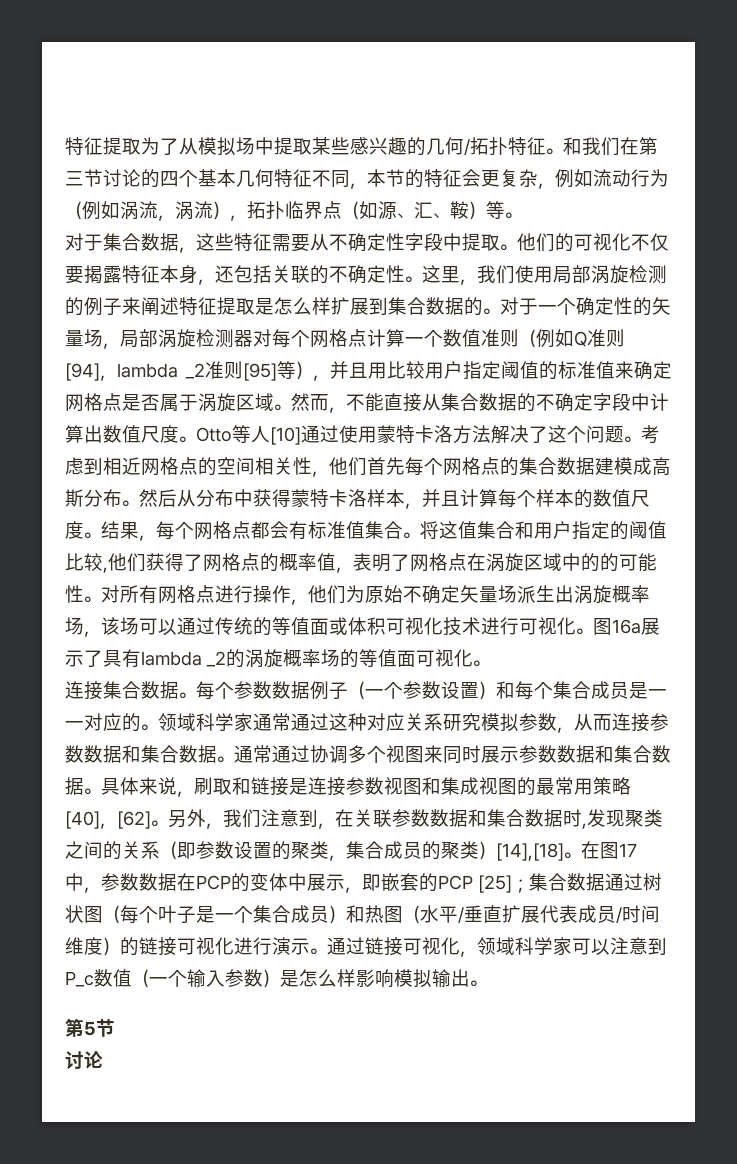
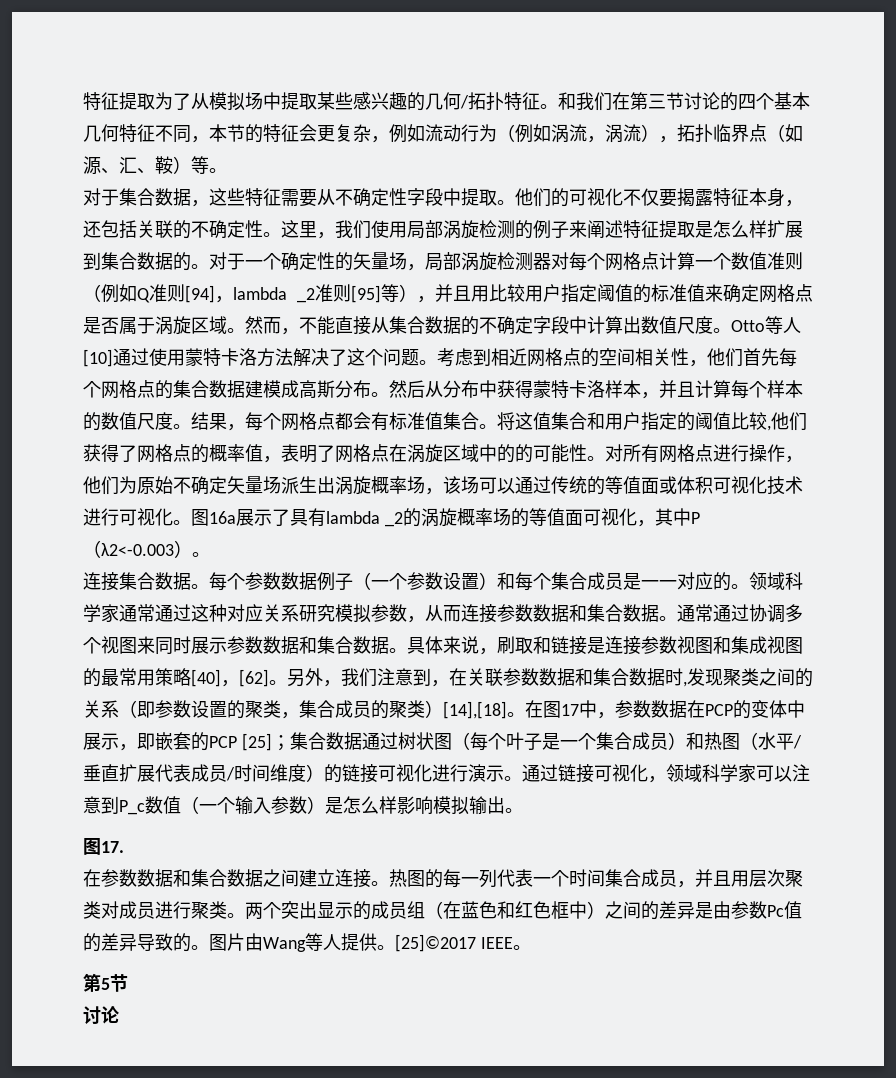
(473, 658) none -> [636,508,700,527] [83,540,192,558] ，其中P（λ2<-0.003）
(487, 983) none -> [83,838,124,855] [83,869,803,888] [83,901,802,920] [83,933,531,952] // 图17. // 在参数数据和集合数据之间建立连接。热图的每一列代表一个时间集合成员，并且用层次聚类对成员进行聚类。两个突出显示的成员组（在蓝色和红色框中）之间的差异是由参数Pc值的差异导致的。图片由Wang等人提供。[25]©2017 IEEE。

